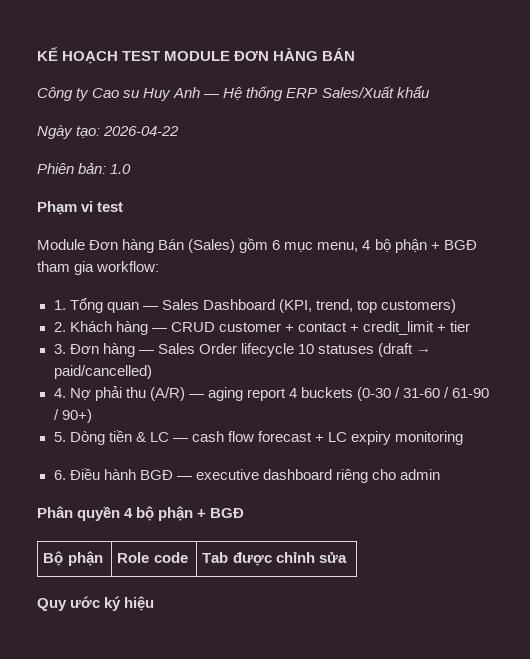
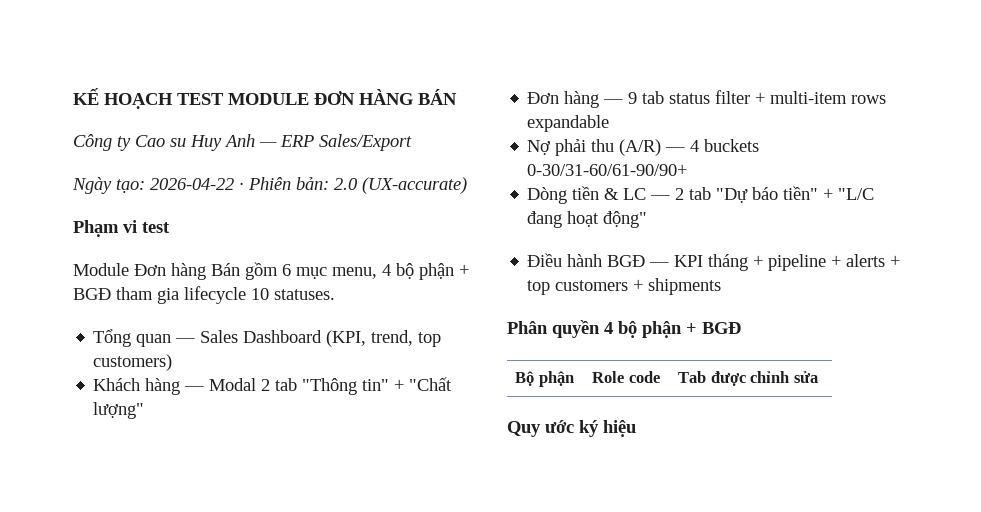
[223,86,430,101] Hệ thống ERP Sales/Xuất khẩu -> [280,134,412,151] ERP Sales/Export
(180, 131) // -> [239,182,244,190] ·
[110,164,132,174] 1.0 -> [334,177,467,194] 2.0 (UX-accurate)
[188,239,236,253] (Sales) -> (240, 269) none
[96,261,160,272] [53,300,66,310] workflow: // 1. -> [184,286,335,304] lifecycle 10 statuses. //
[53,322,66,332] 2. -> (173, 362) none
[170,321,471,335] [53,343,432,357] [53,365,152,379] [53,388,66,398] CRUD customer + contact + credit_limit + tier // 3. Đơn hàng — Sales Order lifecycle 10 statuses (draft → paid/cancelled) // 4. -> [209,377,453,395] [93,402,145,419] [527,90,887,108] [527,115,610,132] Modal 2 tab "Thông tin" + "Chất lượng" // Đơn hàng — 9 tab status filter + multi-item rows expandable //
[207,387,490,401] [53,409,92,423] [53,432,66,442] aging report 4 buckets (0-30 / 31-60 / 61-90 / 90+) // 5. -> [690,139,760,152] [527,164,688,176] 4 buckets 0-30/31-60/61-90/90+ //
[191,431,464,445] [53,468,440,483] cash flow forecast + LC expiry monitoring // 6. Điều hành BGĐ — executive dashboard riêng cho admin -> [675,186,875,203] [527,211,648,228] [527,253,901,271] [527,278,722,295] 2 tab "Dự báo tiền" + "L/C đang hoạt động" // Điều hành BGĐ — KPI tháng + pipeline + alerts + top customers + shipments

